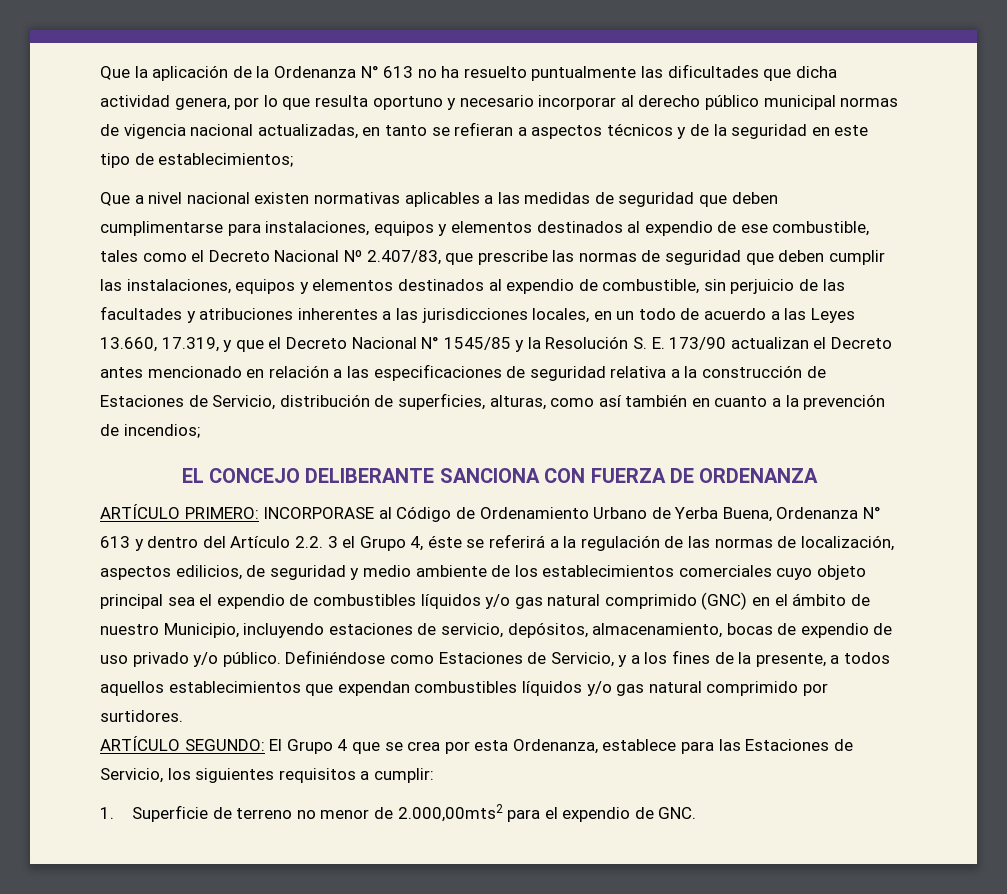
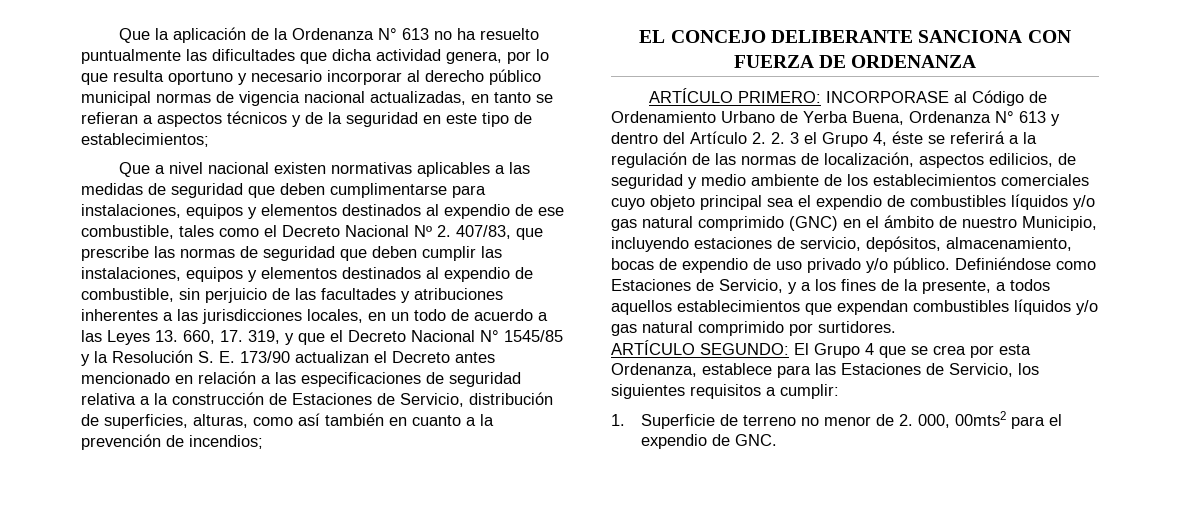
[366,250,441,265] 2.407/83, -> [437,225,511,239] 2. 407/83,
[100,337,219,352] 13.660, 17.319, -> [155,330,280,344] 13. 660, 17. 319,
[294,536,323,548] 2.2. -> [752,132,785,144] 2. 2.
[397,804,503,822] 2.000,00mts2 -> [899,411,1007,428] 2. 000, 00mts2

